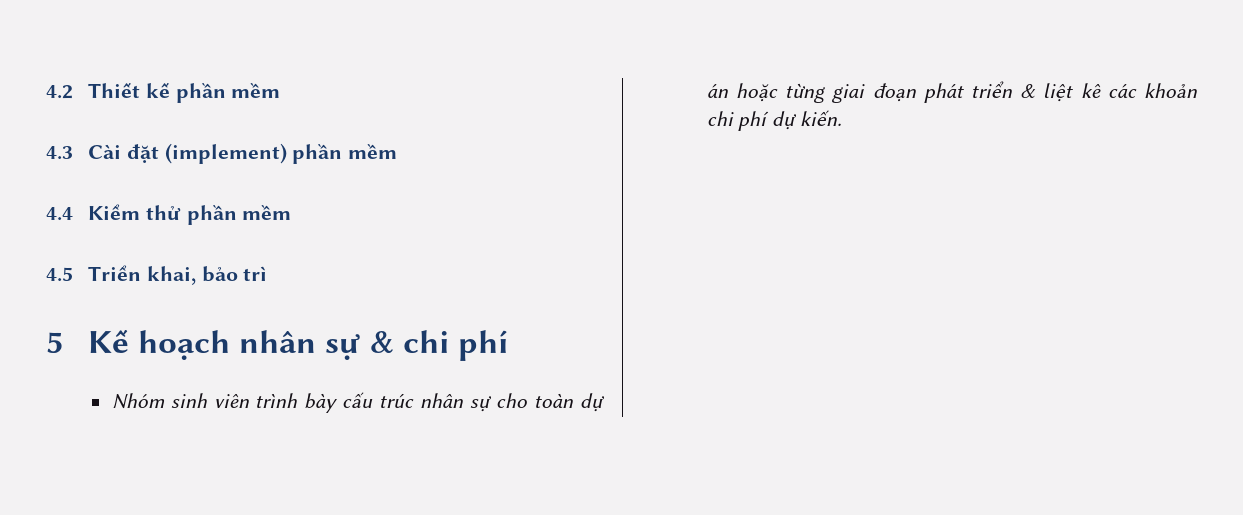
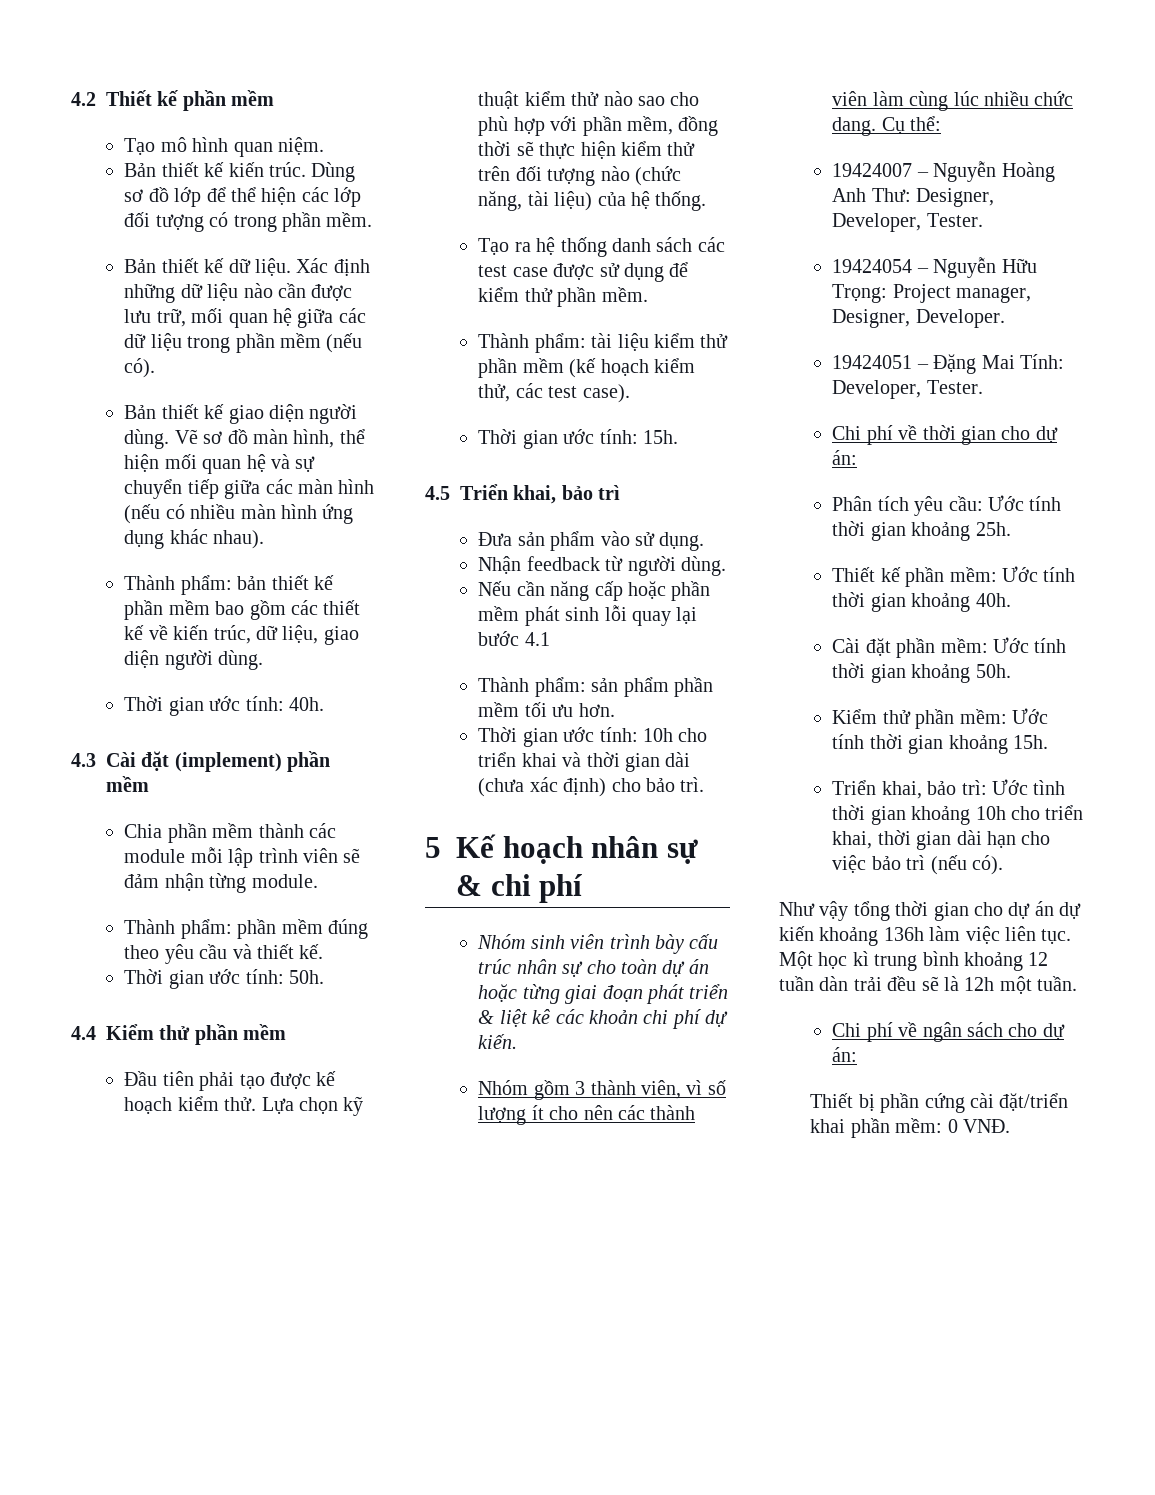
(281, 90) none -> [124,137,324,157] [124,162,356,182] [124,187,362,207] [124,212,373,232] [124,258,370,276] [124,283,353,303] [124,308,366,328] [124,333,363,353] [124,358,156,378] [124,404,358,424] [124,429,365,449] [124,454,316,474] [124,479,375,499] [124,504,354,524] [124,529,265,549] [124,575,334,595] [124,600,361,620] [124,625,359,645] [124,650,264,670] [124,696,324,716] // Tạo mô hình quan niệm. // Bản thiết kế kiến trúc. Dùng sơ đồ lớp để thể hiện các lớp đối tượng có trong phần mềm. // Bản thiết kế dữ liệu. Xác định những dữ liệu nào cần được lưu trữ, mối quan hệ giữa các dữ liệu trong phần mềm (nếu có). // Bản thiết kế giao diện người dùng. Vẽ sơ đồ màn hình, thể hiện mối quan hệ và sự chuyển tiếp giữa các màn hình (nếu có nhiều màn hình ứng dụng khác nhau). // Thành phẩm: bản thiết kế phần mềm bao gồm các thiết kế về kiến trúc, dữ liệu, giao diện người dùng. // Thời gian ước tính: 40h.
(398, 151) none -> [124,823,336,843] [124,847,361,868] [124,873,318,893] [124,919,368,939] [124,944,324,964] [124,969,324,989] // Chia phần mềm thành các module mỗi lập trình viên sẽ đảm nhận từng module. // Thành phẩm: phần mềm đúng theo yêu cầu và thiết kế. // Thời gian ước tính: 50h.
(292, 212) none -> [124,1071,337,1091] [124,1096,364,1116] [478,91,700,109] [478,116,719,136] [478,141,696,159] [478,166,681,186] [478,191,707,211] [478,237,725,257] [478,262,689,282] [478,287,648,307] [478,333,729,353] [478,358,695,378] [478,383,630,403] [478,429,678,449] // Đầu tiên phải tạo được kế hoạch kiểm thử. Lựa chọn kỹ thuật kiểm thử nào sao cho phù hợp với phần mềm, đồng thời sẽ thực hiện kiểm thử trên đối tượng nào (chức năng, tài liệu) của hệ thống. // Tạo ra hệ thống danh sách các test case được sử dụng để kiểm thử phần mềm. // Thành phẩm: tài liệu kiểm thử phần mềm (kế hoạch kiểm thử, các test case). // Thời gian ước tính: 15h.
(268, 273) none -> [478,531,705,551] [478,556,726,576] [478,581,711,601] [478,605,698,626] [478,631,550,646] [478,677,713,697] [478,702,615,717] [478,727,708,747] [478,752,691,772] [478,777,705,797] // Đưa sản phẩm vào sử dụng. // Nhận feedback từ người dùng. // Nếu cần năng cấp hoặc phần mềm phát sinh lỗi quay lại bước 4.1 // Thành phẩm: sản phẩm phần mềm tối ưu hơn. // Thời gian ước tính: 10h cho triển khai và thời gian dài (chưa xác định) cho bảo trì.
(843, 118) none -> [478,1080,726,1100] [478,1105,696,1125] [832,91,1074,111] [832,116,942,136] [832,161,1055,182] [832,188,995,207] [832,213,983,232] [832,257,1037,278] [832,284,1032,303] [832,309,1005,328] [832,354,1064,374] [832,380,983,399] [832,425,1058,445] [832,450,858,465] [832,495,1062,516] [832,521,1011,541] [832,566,1076,587] [832,592,1011,612] [832,637,1067,658] [832,663,1011,683] [832,708,1048,729] [832,734,1048,754] [832,779,1066,799] [832,805,1084,825] [832,830,1051,850] [832,855,1003,875] [779,901,1082,921] [779,926,1072,946] [779,951,1049,971] [779,976,1078,994] [832,1022,1065,1042] [832,1047,858,1062] [810,1093,1069,1113] [810,1118,1010,1138] // Nhóm gồm 3 thành viên, vì số lượng ít cho nên các thành viên làm cùng lúc nhiều chức dang. Cụ thể: // 19424007 – Nguyễn Hoàng Anh Thư: Designer, Developer, Tester. // 19424054 – Nguyễn Hữu Trọng: Project manager, Designer, Developer. // 19424051 – Đặng Mai Tính: Developer, Tester. // Chi phí về thời gian cho dự án: // Phân tích yêu cầu: Ước tính thời gian khoảng 25h. // Thiết kế phần mềm: Ước tính thời gian khoảng 40h. // Cài đặt phần mềm: Ước tính thời gian khoảng 50h. // Kiểm thử phần mềm: Ước tính thời gian khoảng 15h. // Triển khai, bảo trì: Ước tình thời gian khoảng 10h cho triển khai, thời gian dài hạn cho việc bảo trì (nếu có). // Như vậy tổng thời gian cho dự án dự kiến khoảng 136h làm việc liên tục. Một học kì trung bình khoảng 12 tuần dàn trải đều sẽ là 12h một tuần. // Chi phí về ngân sách cho dự án: // Thiết bị phần cứng cài đặt/triển khai phần mềm: 0 VNĐ.

